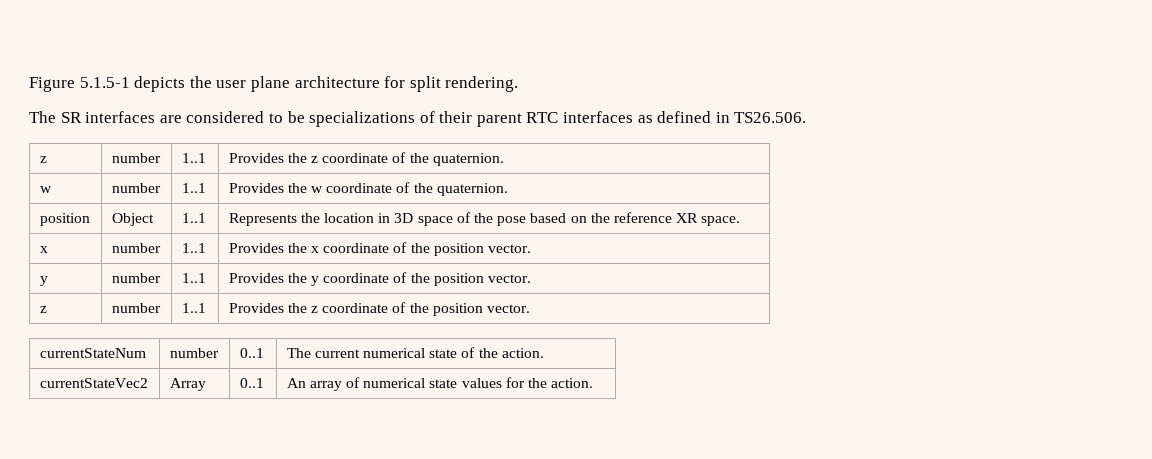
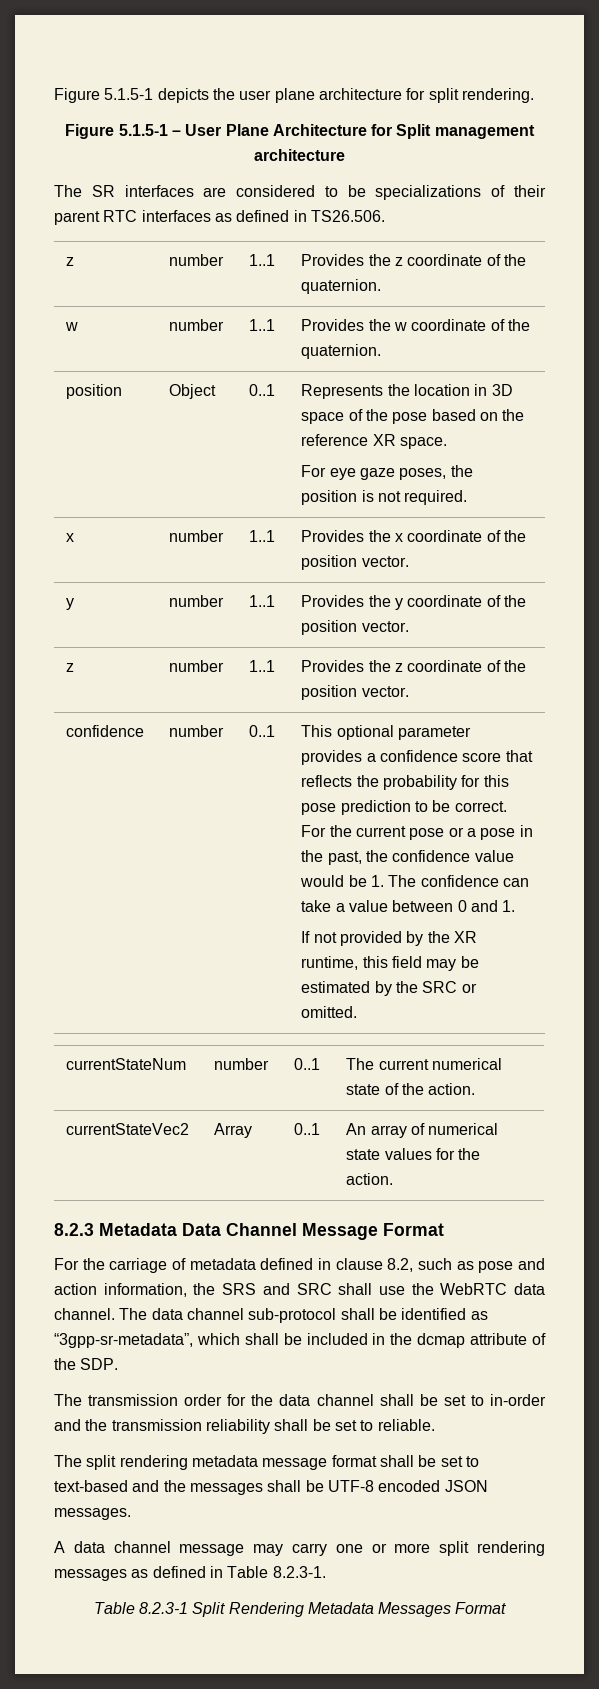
(519, 84) none -> [65,124,535,139] [254,149,345,161] // Figure 5.1.5-1 – User Plane Architecture for Split management architecture
[181,213,206,223] 1..1 -> [249,384,276,396] 0..1
(741, 221) none -> [301,465,473,480] [301,490,468,505] // For eye gaze poses, the position is not required.
(531, 308) none -> [66,725,145,737] [169,725,225,737] [249,725,276,737] [301,725,472,740] [301,750,533,765] [301,775,509,790] [301,800,507,815] [301,825,533,840] [301,850,514,865] [300,875,529,887] [301,900,516,912] [301,931,477,946] [301,956,479,971] [301,981,477,996] [301,1006,358,1018] // confidence | number | 0..1 | This optional parameter provides a confidence score that reflects the probability for this pose prediction to be correct. For the current pose or a pose in the past, the confidence value would be 1. The confidence can take a value between 0 and 1. // If not provided by the XR runtime, this field may be estimated by the SRC or omitted.
(594, 383) none -> [54,1223,444,1240] [54,1258,546,1273] [54,1283,545,1297] [54,1308,488,1323] [54,1333,547,1348] [54,1358,119,1370] [54,1394,546,1406] [54,1419,435,1434] [54,1455,479,1470] [54,1480,488,1495] [54,1508,131,1520] [54,1541,545,1556] [54,1566,326,1581] [93,1602,507,1617] // 8.2.3 Metadata Data Channel Message Format // For the carriage of metadata defined in clause 8.2, such as pose and action information, the SRS and SRC shall use the WebRTC data channel. The data channel sub-protocol shall be identified as “3gpp-sr-metadata”, which shall be included in the dcmap attribute of the SDP. // The transmission order for the data channel shall be set to in-order and the transmission reliability shall be set to reliable. // The split rendering metadata message format shall be set to text-based and the messages shall be UTF-8 encoded JSON messages. // A data channel message may carry one or more split rendering messages as defined in Table 8.2.3-1. // Table 8.2.3-1 Split Rendering Metadata Messages Format

